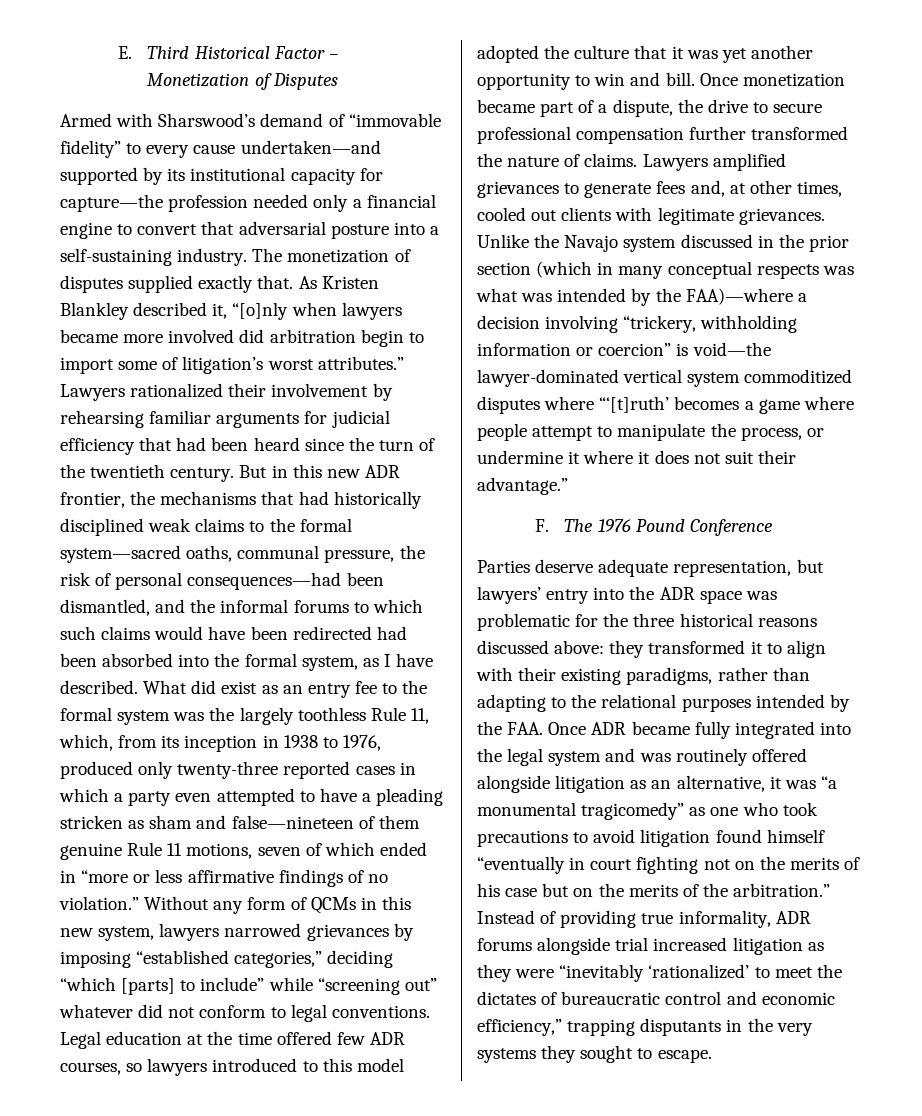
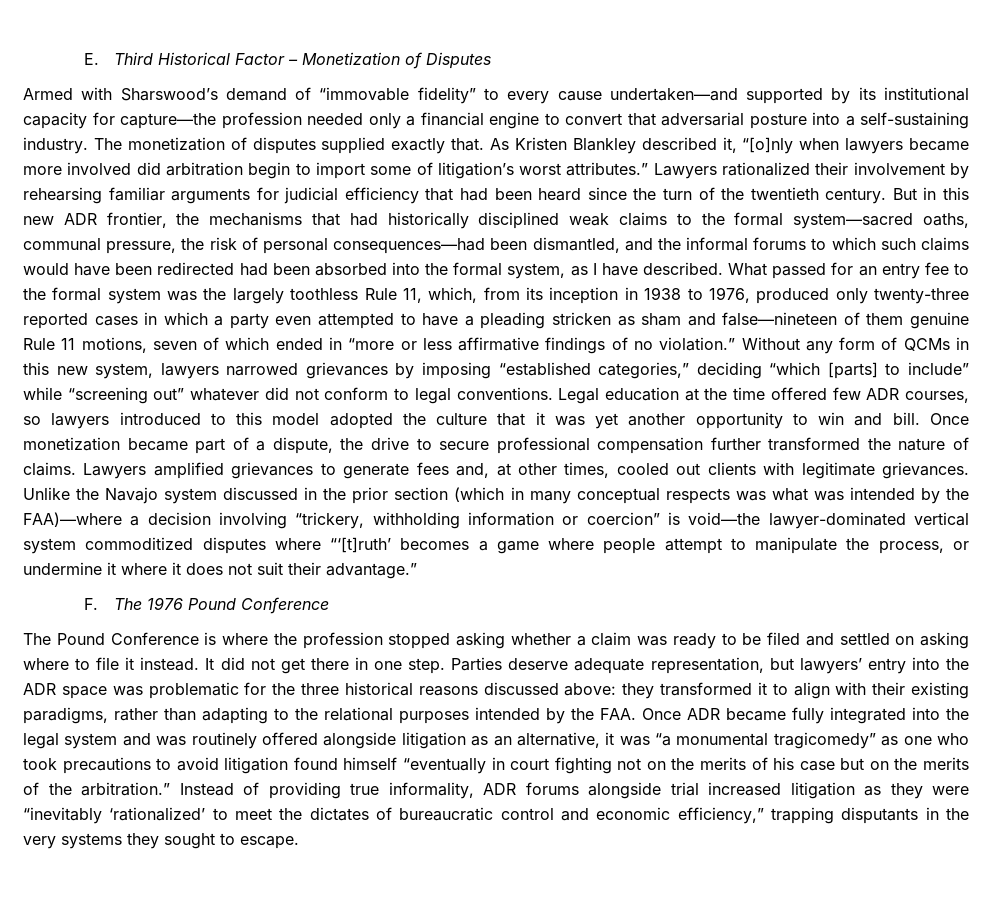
[191,680,278,694] did exist as -> [772,262,854,279] passed for
(773, 527) none -> [23,632,969,649] [23,657,446,674] The Pound Conference is where the profession stopped asking whether a claim was ready to be filed and settled on asking where to file it instead. It did not get there in one step.

